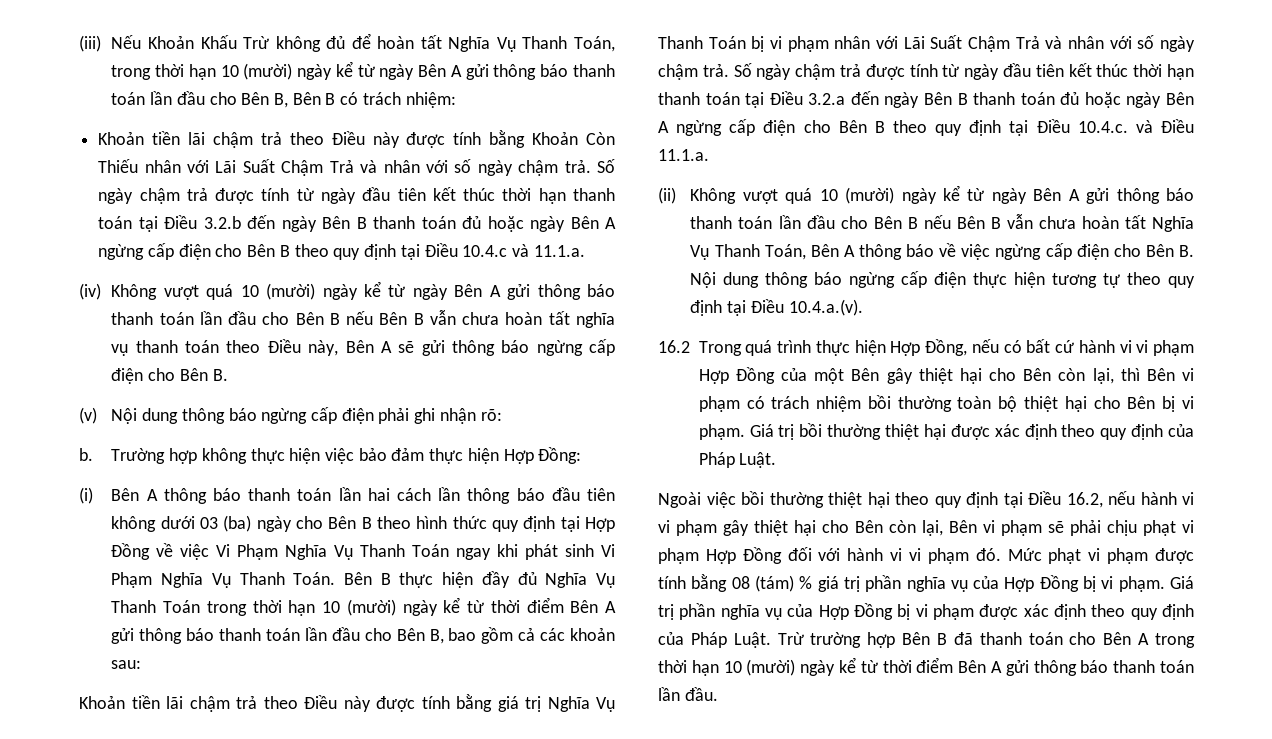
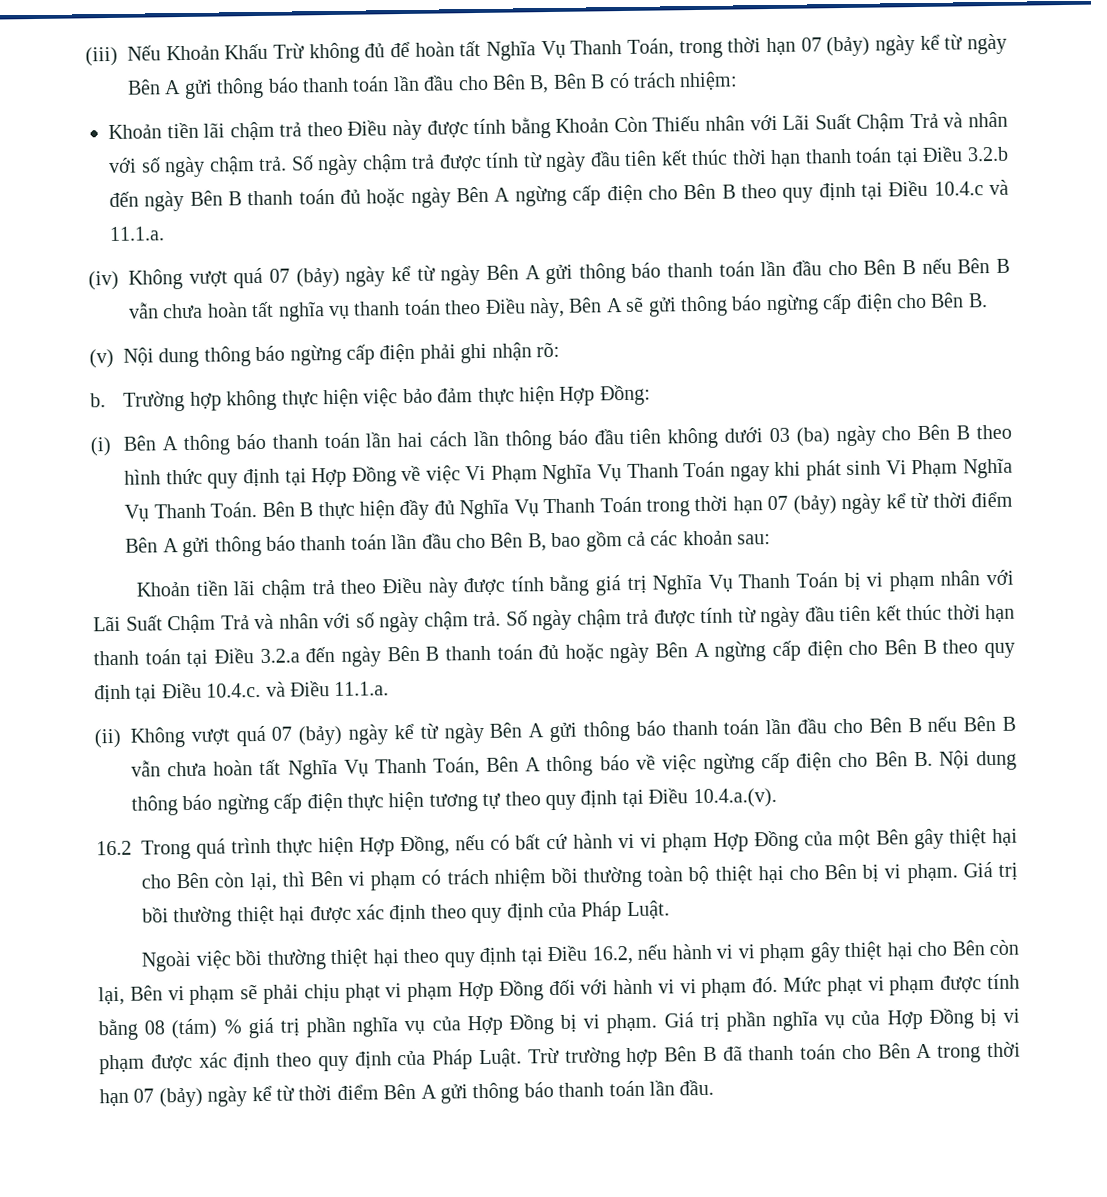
[220,63,293,80] 10 (mười) -> [800,36,871,57] 07 (bảy)
[240,283,316,300] 10 (mười) -> [268,267,340,288] 07 (bảy)
[322,599,396,616] 10 (mười) -> [767,495,837,515] 07 (bảy)
[819,187,895,204] 10 (mười) -> [271,725,343,746] 07 (bảy)
[723,659,796,676] 10 (mười) -> [133,1087,203,1108] 07 (bảy)

